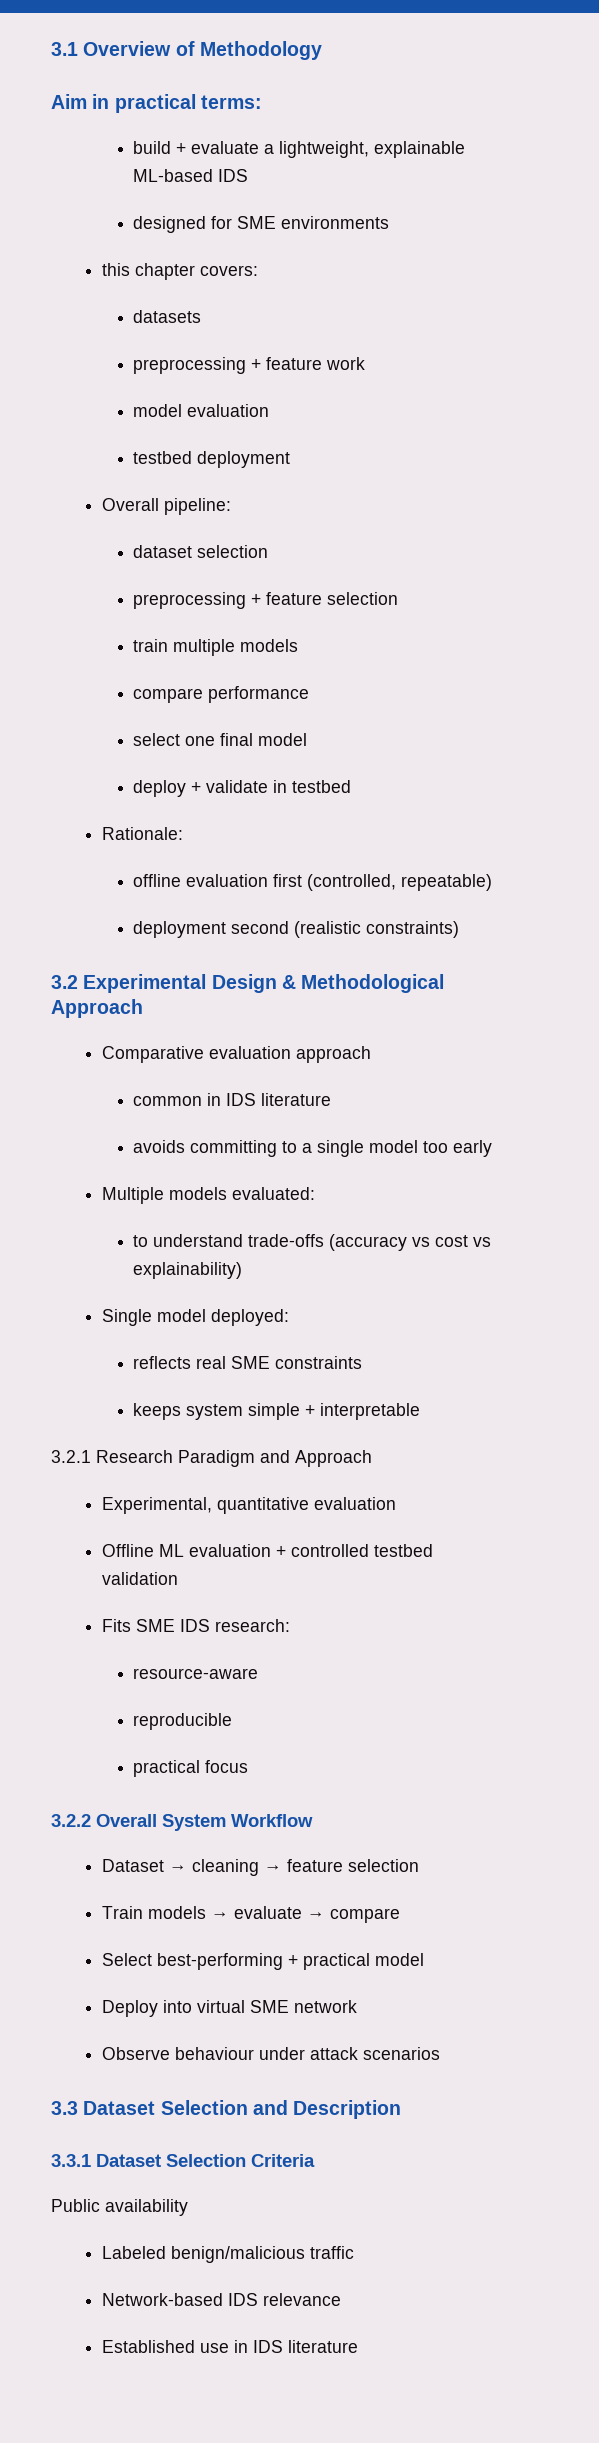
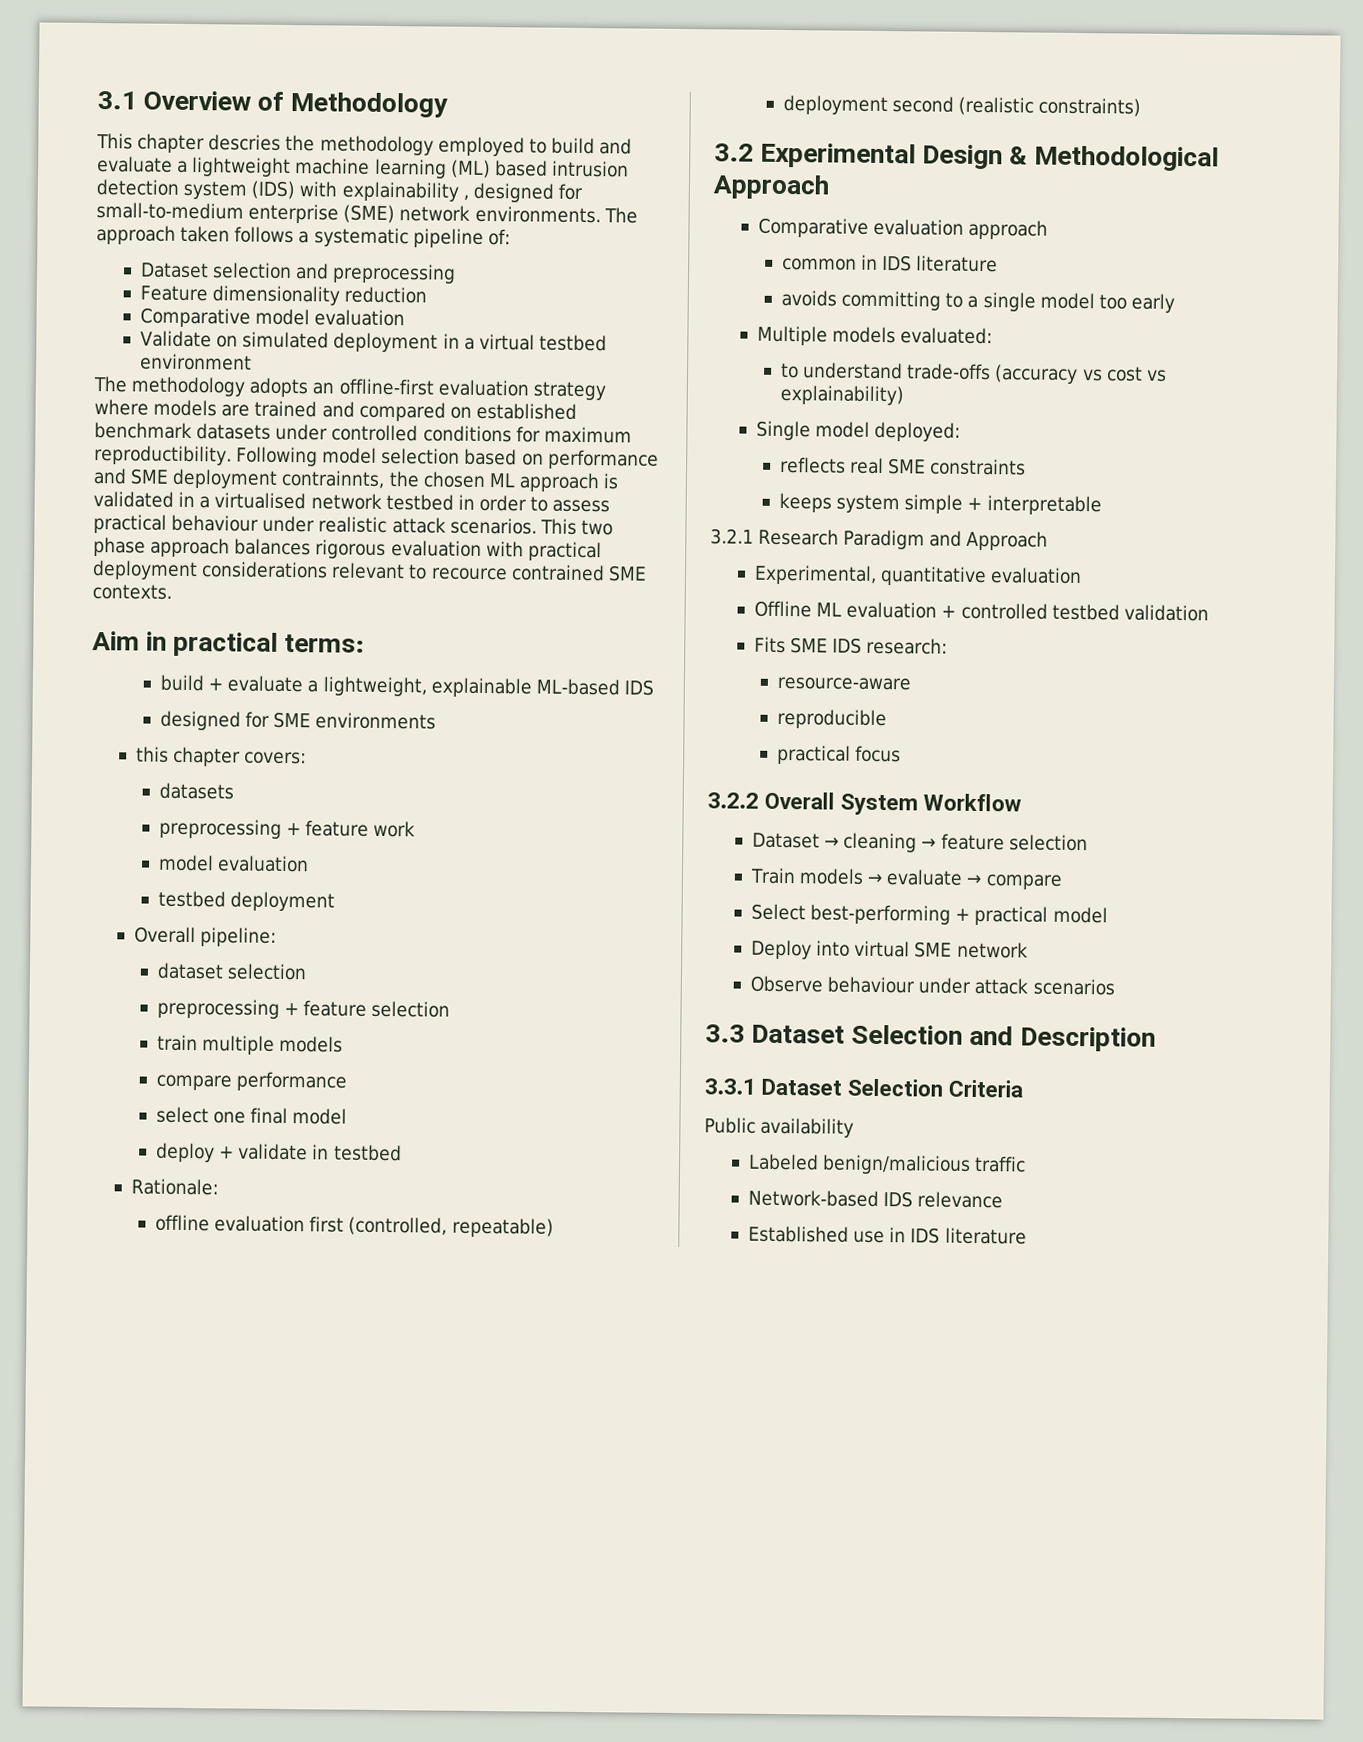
(322, 50) none -> [96,133,633,157] [97,156,629,179] [96,179,583,203] [96,202,638,224] [96,225,511,248] [140,262,457,284] [140,285,428,306] [140,307,406,328] [140,330,607,353] [140,353,253,371] [93,376,606,401] [94,399,577,422] [94,422,632,444] [94,445,659,470] [93,468,620,493] [93,491,611,513] [93,514,613,536] [93,537,602,562] [92,560,647,582] [92,584,172,600] // This chapter descries the methodology employed to build and evaluate a lightweight machine learning (ML) based intrusion detection system (IDS) with explainability , designed for small-to-medium enterprise (SME) network environments. The approach taken follows a systematic pipeline of: // Dataset selection and preprocessing // Feature dimensionality reduction // Comparative model evaluation // Validate on simulated deployment in a virtual testbed environment // The methodology adopts an offline-first evaluation strategy where models are trained and compared on established benchmark datasets under controlled conditions for maximum reproductibility. Following model selection based on performance and SME deployment contrainnts, the chosen ML approach is validated in a virtualised network testbed in order to assess practical behaviour under realistic attack scenarios. This two phase approach balances rigorous evaluation with practical deployment considerations relevant to recource contrained SME contexts.

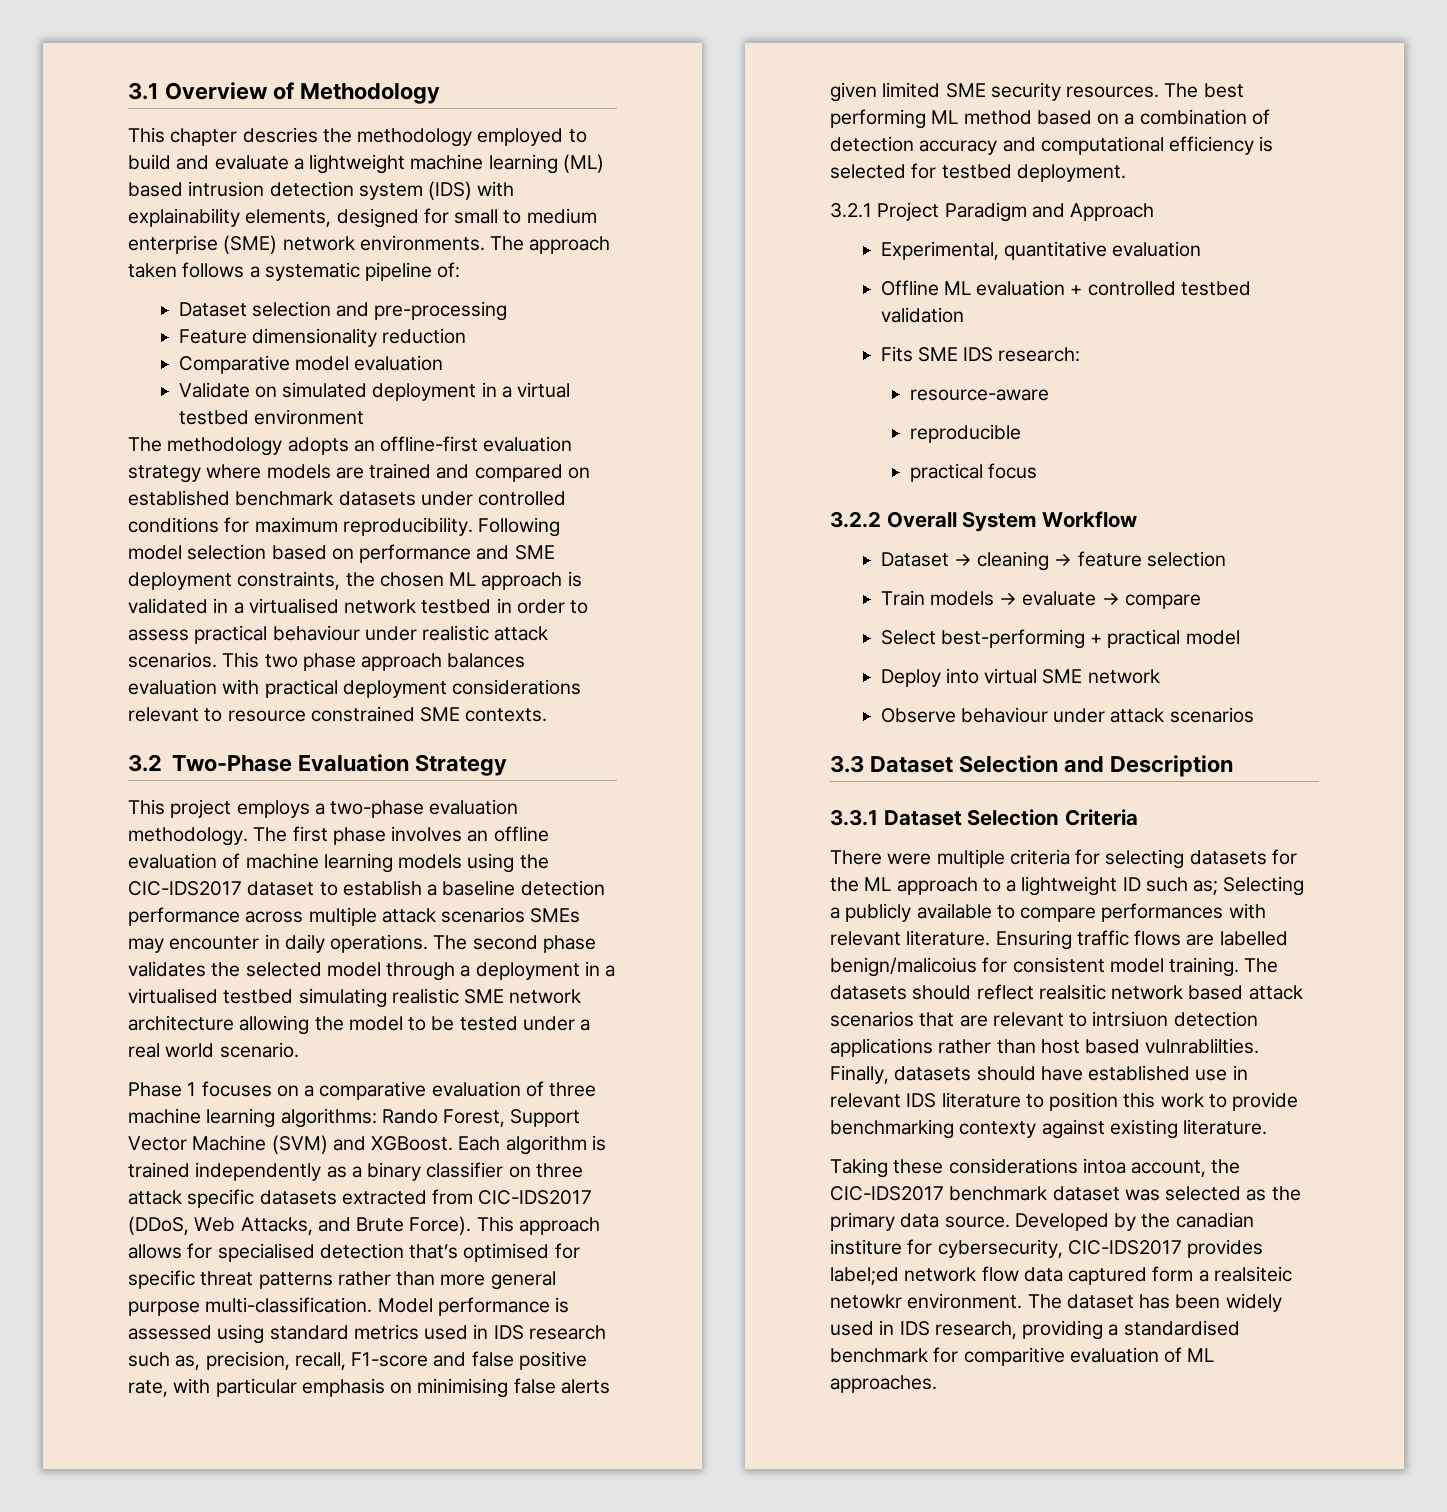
[462,182,583,203] [96,202,244,220] , designed for small-to-medium -> [245,208,597,228] elements, designed for small to medium
[332,263,457,284] preprocessing -> [374,301,508,321] pre-processing
[94,445,232,466] reproductibility. -> [342,517,473,536] reproducibility.
[281,469,386,489] contrainnts, -> [237,571,341,590] constraints,
[315,539,387,559] rigorous -> (526, 660) none
[430,564,605,582] recource contrained -> [227,706,415,722] resource constrained
[92,631,366,657] [160,674,655,698] [160,710,437,731] [136,746,308,767] [159,782,235,800] [159,818,416,839] [158,854,310,873] [158,890,336,912] [134,926,278,947] [157,962,308,981] [157,998,451,1019] [157,1034,344,1055] [156,1071,348,1092] [156,1106,348,1125] [156,1142,402,1163] [131,1178,220,1196] [155,1214,554,1238] [783,94,1142,117] [714,142,1219,172] [713,174,830,200] [758,217,1049,240] [782,254,999,273] [781,289,1176,313] [757,325,994,346] [780,362,1167,384] [780,384,905,406] [756,420,962,442] [780,456,1027,476] [779,492,1102,516] Aim in practical terms: // build + evaluate a lightweight, explainable ML-based IDS // designed for SME environments // this chapter covers: // datasets // preprocessing + feature work // model evaluation // testbed deployment // Overall pipeline: // dataset selection // preprocessing + feature selection // train multiple models // compare performance // select one final model // deploy + validate in testbed // Rationale: // offline evaluation first (controlled, repeatable) // deployment second (realistic constraints) // 3.2 Experimental Design & Methodological Approach // Comparative evaluation approach // common in IDS literature // avoids committing to a single model too early // Multiple models evaluated: // to understand trade-offs (accuracy vs cost vs explainability) // Single model deployed: // reflects real SME constraints // keeps system simple + interpretable -> [128,754,507,776] [128,799,519,818] [128,826,549,846] [128,853,549,873] [128,880,605,896] [128,907,581,926] [128,934,596,953] [128,961,616,981] [128,988,582,1008] [128,1015,591,1035] [128,1042,299,1058] [128,1081,597,1100] [128,1108,581,1128] [128,1135,606,1155] [128,1162,583,1181] [128,1189,593,1208] [128,1216,600,1235] [128,1243,580,1262] [128,1270,556,1290] [128,1297,570,1316] [128,1324,606,1344] [128,1351,587,1370] [128,1378,610,1398] [830,82,1244,102] [830,109,1270,129] [830,136,1274,155] [830,163,1126,182] 3.2 Two-Phase Evaluation Strategy // This project employs a two-phase evaluation methodology. The first phase involves an offline evaluation of machine learning models using the CIC-IDS2017 dataset to establish a baseline detection performance across multiple attack scenarios SMEs may encounter in daily operations. The second phase validates the selected model through a deployment in a virtualised testbed simulating realistic SME network architecture allowing the model to be tested under a real world scenario. // Phase 1 focuses on a comparative evaluation of three machine learning algorithms: Rando Forest, Support Vector Machine (SVM) and XGBoost. Each algorithm is trained independently as a binary classifier on three attack specific datasets extracted from CIC-IDS2017 (DDoS, Web Attacks, and Brute Force). This approach allows for specialised detection that’s optimised for specific threat patterns rather than more general purpose multi-classification. Model performance is assessed using standard metrics used in IDS research such as, precision, recall, F1-score and false positive rate, with particular emphasis on minimising false alerts given limited SME security resources. The best performing ML method based on a combination of detection accuracy and computational efficiency is selected for testbed deployment.
[758,528,840,546] Research -> [877,202,940,221] Project
[704,1117,855,1138] [748,1153,1027,1175] [748,1189,1004,1209] [748,1225,850,1243] Public availability // Labeled benign/malicious traffic // Network-based IDS relevance // Established -> [830,849,1297,869] [830,876,1305,896] [830,903,1266,922] [830,930,1288,950] [830,957,1279,977] [830,984,1303,1000] [830,1011,1258,1027] [830,1038,1260,1057] [830,1065,1191,1084] There were multiple criteria for selecting datasets for the ML approach to a lightweight ID such as; Selecting a publicly available to compare performances with relevant literature. Ensuring traffic flows are labelled benign/malicoius for consistent model training. The datasets should reflect realsitic network based attack scenarios that are relevant to intrsiuon detection applications rather than host based vulnrablilties. Finally, datasets should have established
[910,1227,1027,1245] IDS literature -> [830,1092,1299,1111] [830,1119,1268,1139] [830,1158,1241,1178] [830,1186,1301,1201] [830,1212,1254,1231] [830,1239,1264,1258] [830,1266,1292,1285] [830,1293,1282,1312] [830,1320,1240,1340] [830,1347,1215,1366] [830,1375,937,1393] relevant IDS literature to position this work to provide benchmarking contexty against existing literature. // Taking these considerations intoa account, the CIC-IDS2017 benchmark dataset was selected as the primary data source. Developed by the canadian institure for cybersecurity, CIC-IDS2017 provides label;ed network flow data captured form a realsiteic netowkr environment. The dataset has been widely used in IDS research, providing a standardised benchmark for comparitive evaluation of ML approaches.

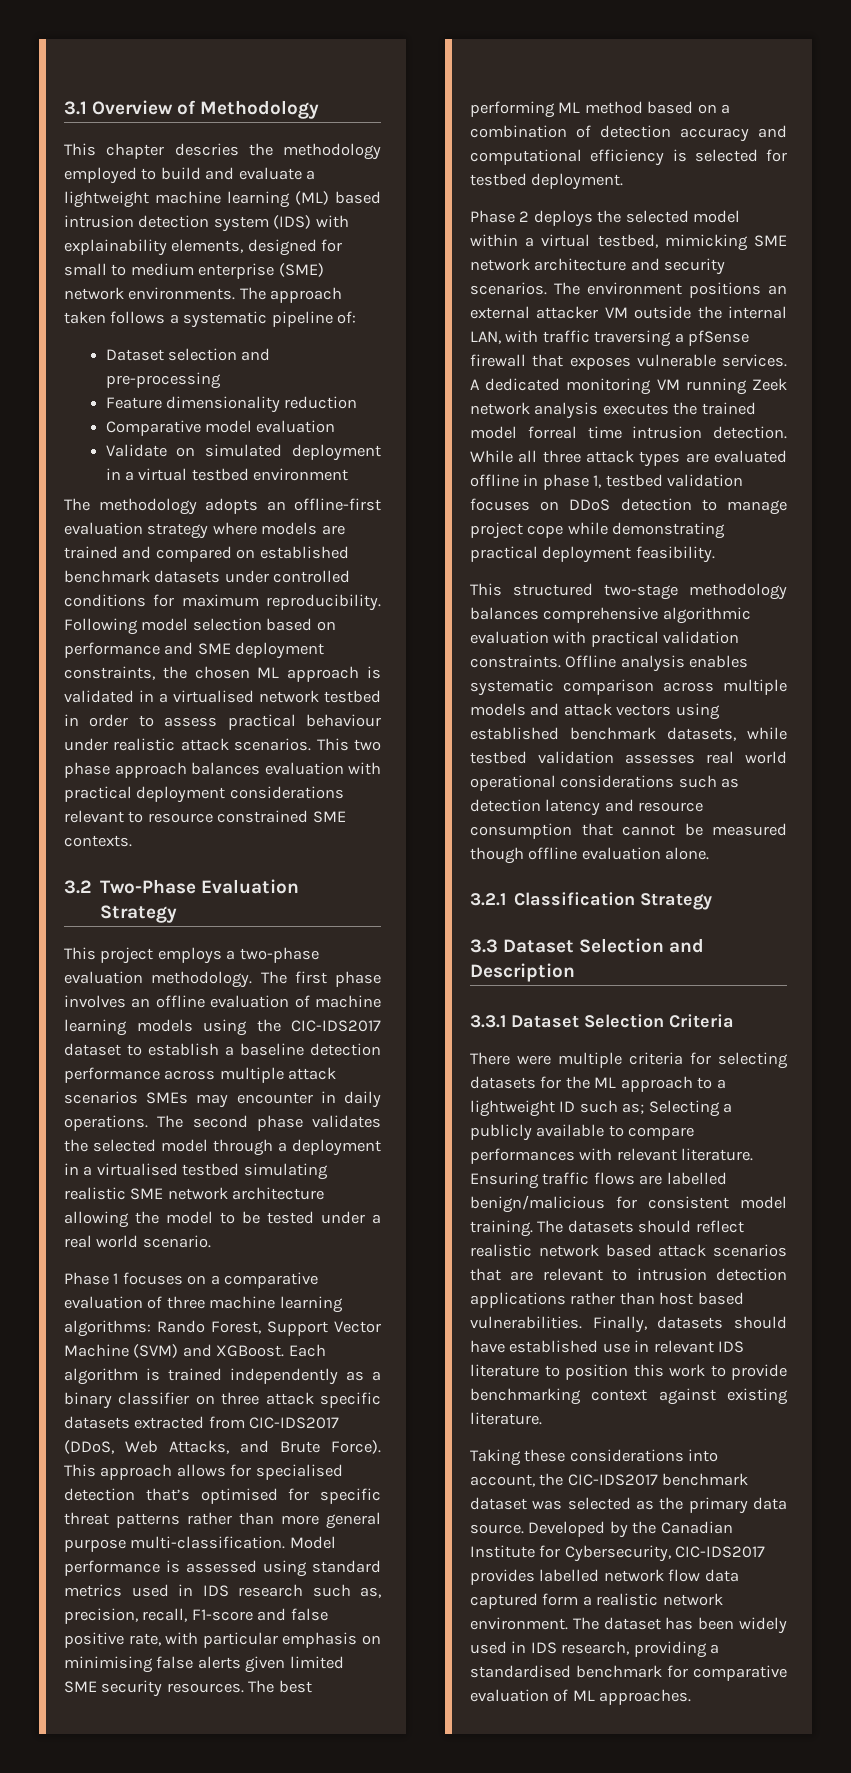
[830,202,1155,222] [880,241,1202,260] [880,280,1251,296] [880,307,964,323] [880,346,1081,362] [909,389,1049,401] [909,424,1021,443] [909,463,1038,482] [830,511,1138,532] [880,551,1226,571] [880,590,1201,609] [880,629,1240,649] [880,668,1160,687] [880,707,1254,723] 3.2.1 Project Paradigm and Approach // Experimental, quantitative evaluation // Offline ML evaluation + controlled testbed validation // Fits SME IDS research: // resource-aware // reproducible // practical focus // 3.2.2 Overall System Workflow // Dataset → cleaning → feature selection // Train models → evaluate → compare // Select best-performing + practical model // Deploy into virtual SME network // Observe behaviour under attack scenarios -> [470,210,741,227] [470,234,787,251] [470,258,726,275] [470,282,787,298] [470,306,787,319] [470,330,750,347] [470,354,787,370] [470,378,787,395] [470,402,756,419] [470,426,787,439] [470,450,787,467] [470,474,744,490] [470,498,787,515] [470,522,726,539] [470,546,715,563] [470,583,787,600] [470,607,751,624] [470,631,740,647] [470,655,749,672] [470,679,787,696] [470,703,720,720] [470,727,787,741] [470,751,787,764] [470,775,740,791] [470,799,704,816] [470,823,787,839] [470,847,710,864] [470,892,713,910] Phase 2 deploys the selected model within a virtual testbed, mimicking SME network architecture and security scenarios. The environment positions an external attacker VM outside the internal LAN, with traffic traversing a pfSense firewall that exposes vulnerable services. A dedicated monitoring VM running Zeek network analysis executes the trained model forreal time intrusion detection. While all three attack types are evaluated offline in phase 1, testbed validation focuses on DDoS detection to manage project cope while demonstrating practical deployment feasibility. // This structured two-stage methodology balances comprehensive algorithmic evaluation with practical validation constraints. Offline analysis enables systematic comparison across multiple models and attack vectors using established benchmark datasets, while testbed validation assesses real world operational considerations such as detection latency and resource consumption that cannot be measured though offline evaluation alone. // 3.2.1 Classification Strategy
[830,957,977,977] benign/malicoius -> [470,1195,605,1213] benign/malicious
[1038,984,1106,1000] realsitic -> [470,1244,532,1257] realistic
[1092,1011,1169,1027] intrsiuon -> [636,1268,707,1281] intrusion
[1145,1038,1260,1054] vulnrablilties. -> [470,1316,582,1329] vulnerabilities.
[959,1121,1037,1138] contexty -> [591,1389,648,1401] context
[1082,1158,1126,1174] intoa -> [688,1449,719,1462] into
[1175,1212,1254,1228] [830,1239,1063,1258] canadian institure for cybersecurity, -> [660,1521,733,1534] [470,1545,671,1562] Canadian Institute for Cybersecurity,
[830,1267,899,1285] label;ed -> [539,1569,600,1582] labelled
[1213,1266,1292,1282] [830,1294,902,1309] realsiteic netowkr -> [596,1593,723,1606] realistic network
[963,1347,1065,1366] comparitive -> [693,1665,787,1681] comparative

